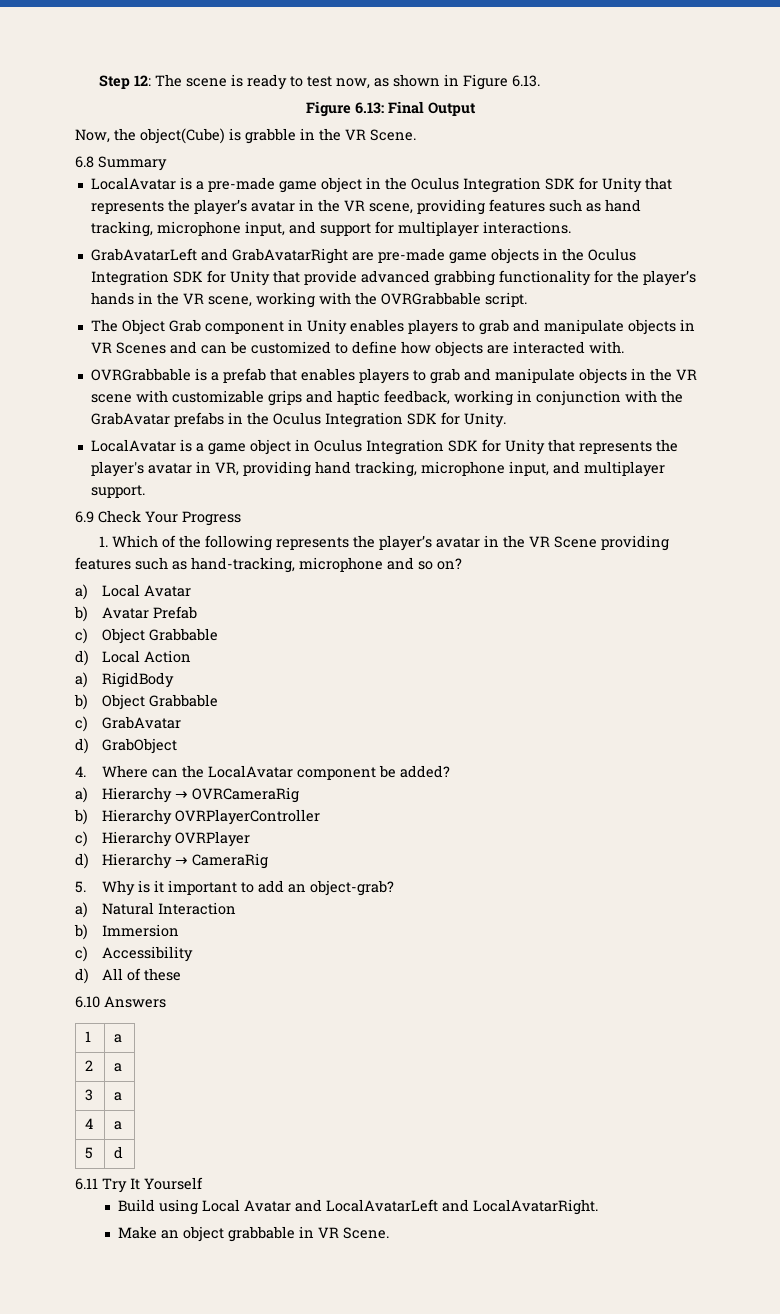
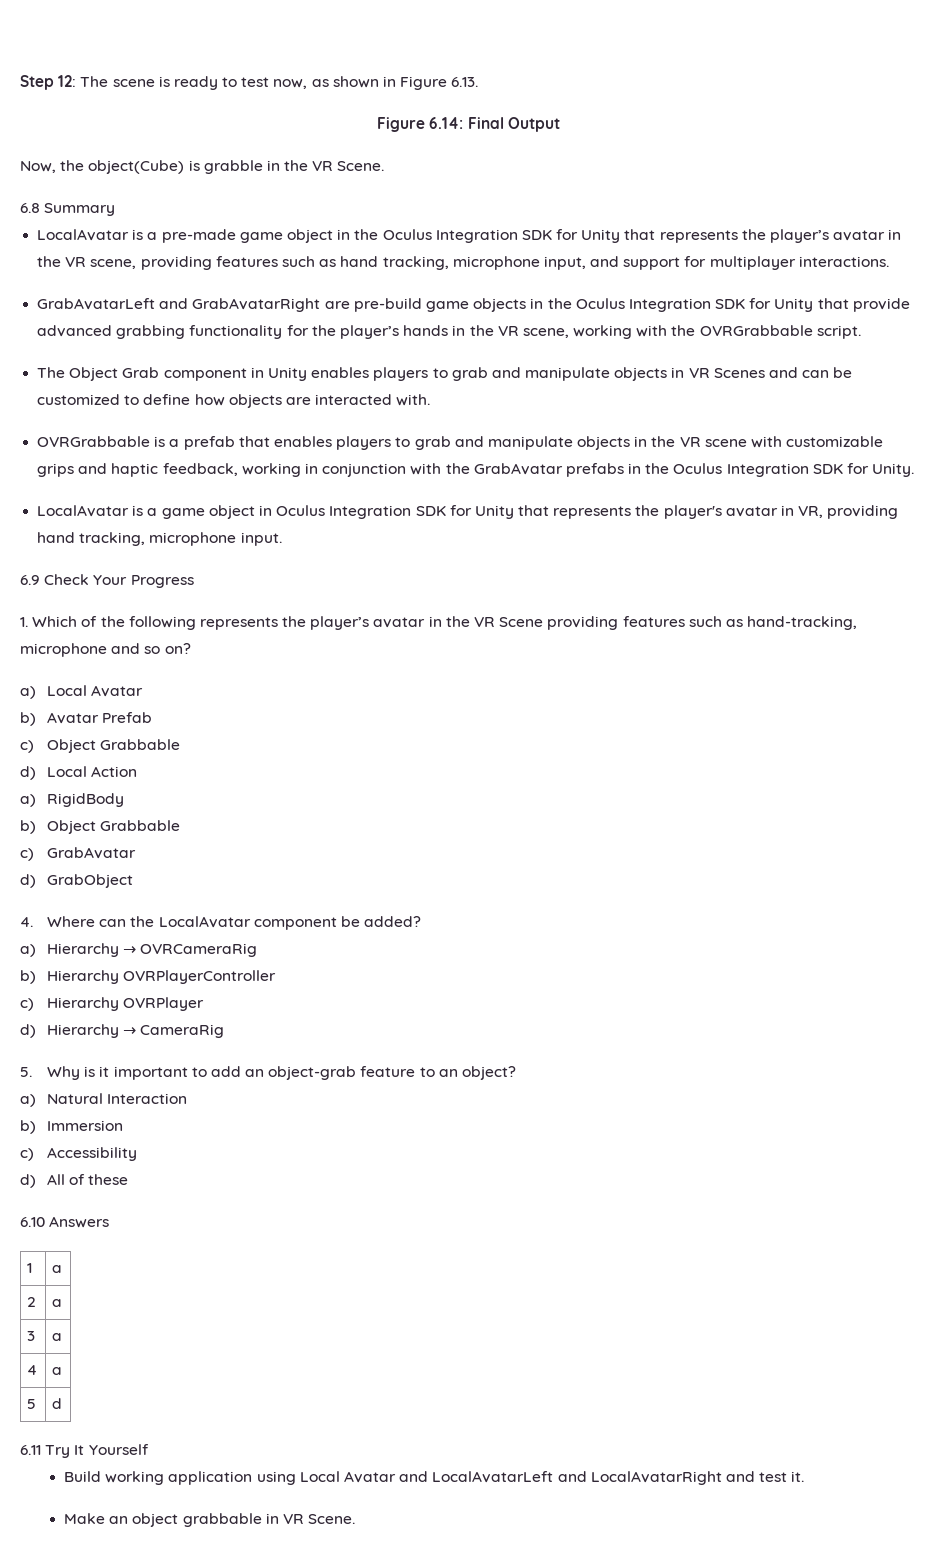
[354,102,384,114] 6.13: -> [429,117,464,129] 6.14:
[377,248,445,263] pre-made -> [353,298,422,312] pre-build
[508,461,665,477] [90,485,145,498] input, and multiplayer support. -> [240,532,282,546] input.
[310,880,395,896] object-grab? -> [268,1066,517,1080] object-grab feature to an object?
(156, 1205) none -> [105,1471,253,1485] working application
[473,1199,599,1215] LocalAvatarRight. -> [590,1471,805,1485] LocalAvatarRight and test it.

